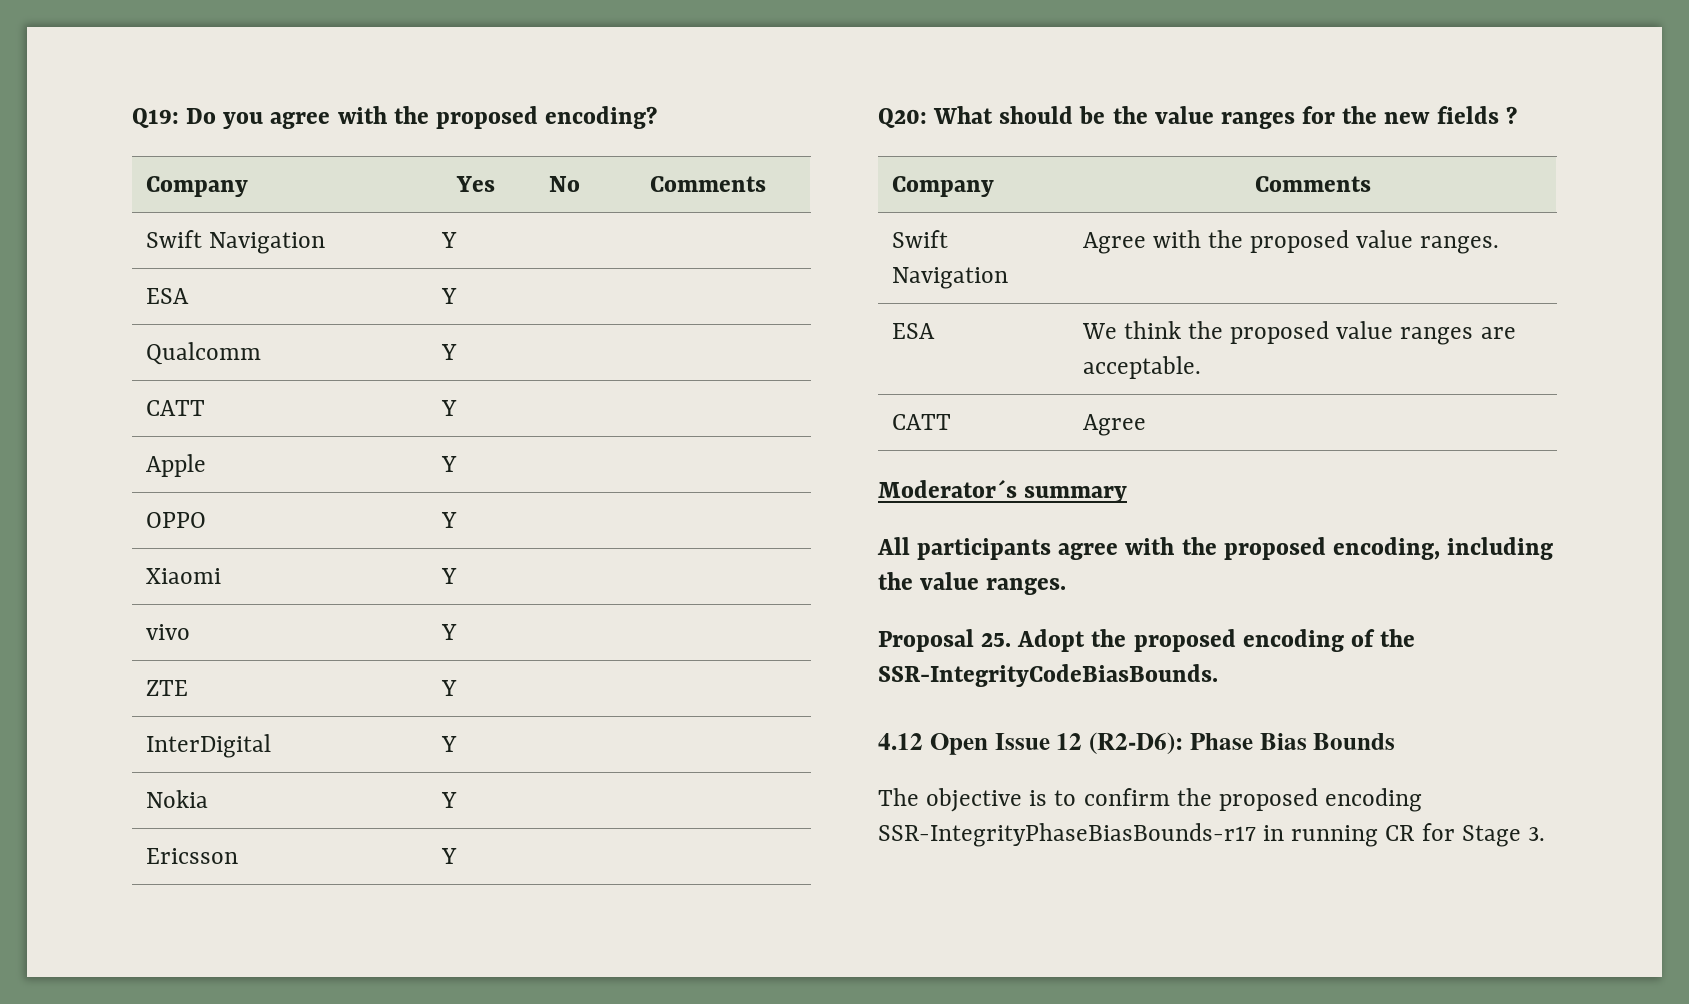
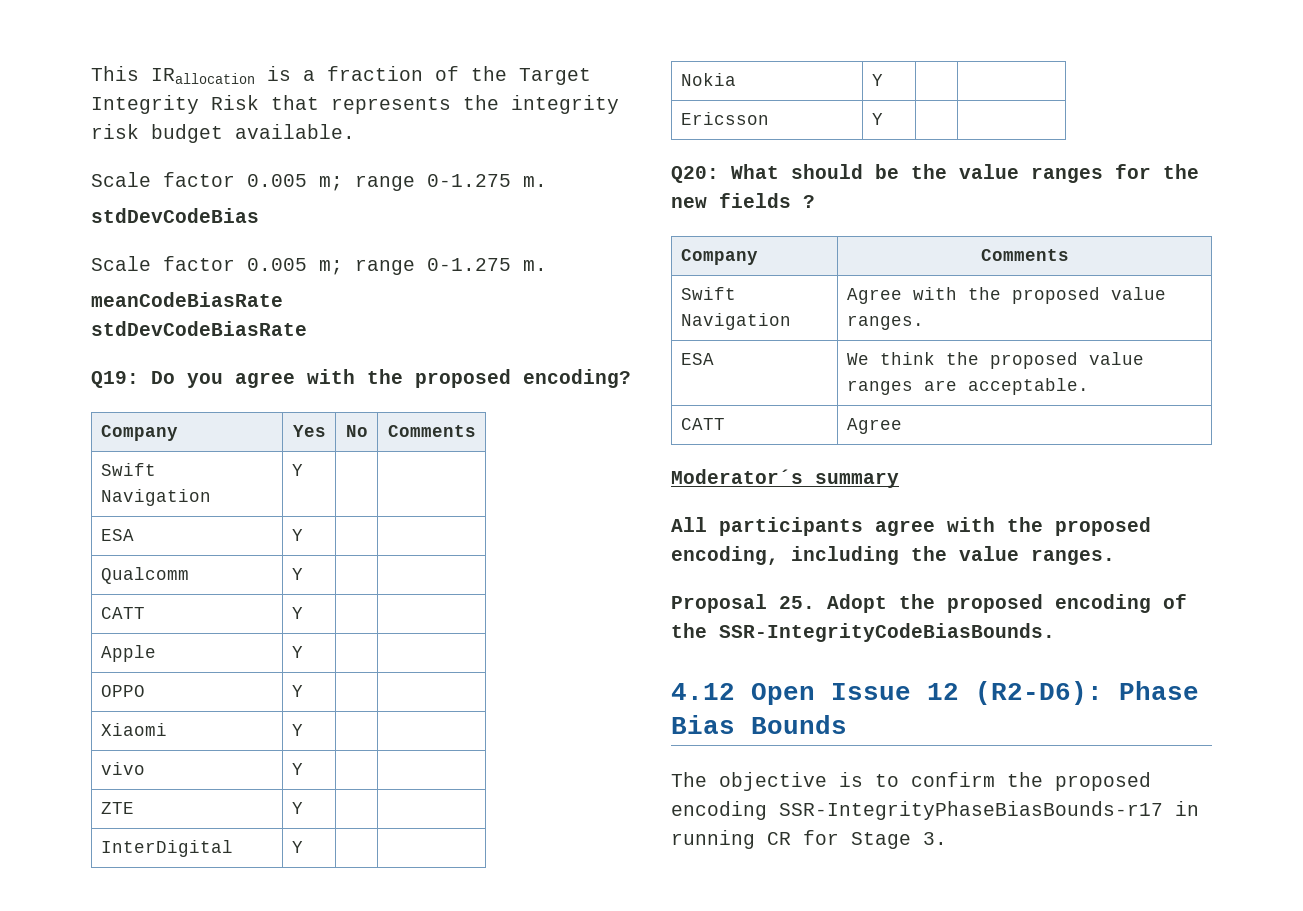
(132, 118) none -> [91,66,591,85] [91,95,619,114] [91,124,355,143] [91,172,547,191] [91,208,259,223] [91,256,547,275] [91,292,283,307] [91,321,307,336] This IRallocation is a fraction of the Target Integrity Risk that represents the integrity risk budget available. // Scale factor 0.005 m; range 0-1.275 m. // stdDevCodeBias // Scale factor 0.005 m; range 0-1.275 m. // meanCodeBiasRate // stdDevCodeBiasRate //

